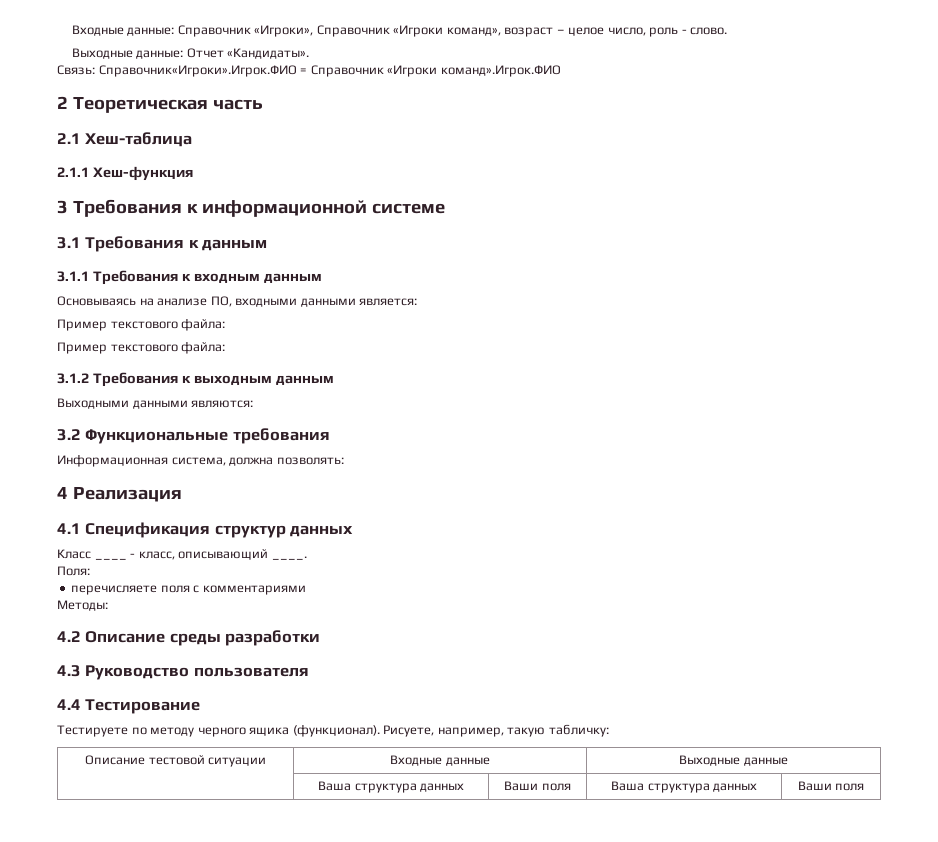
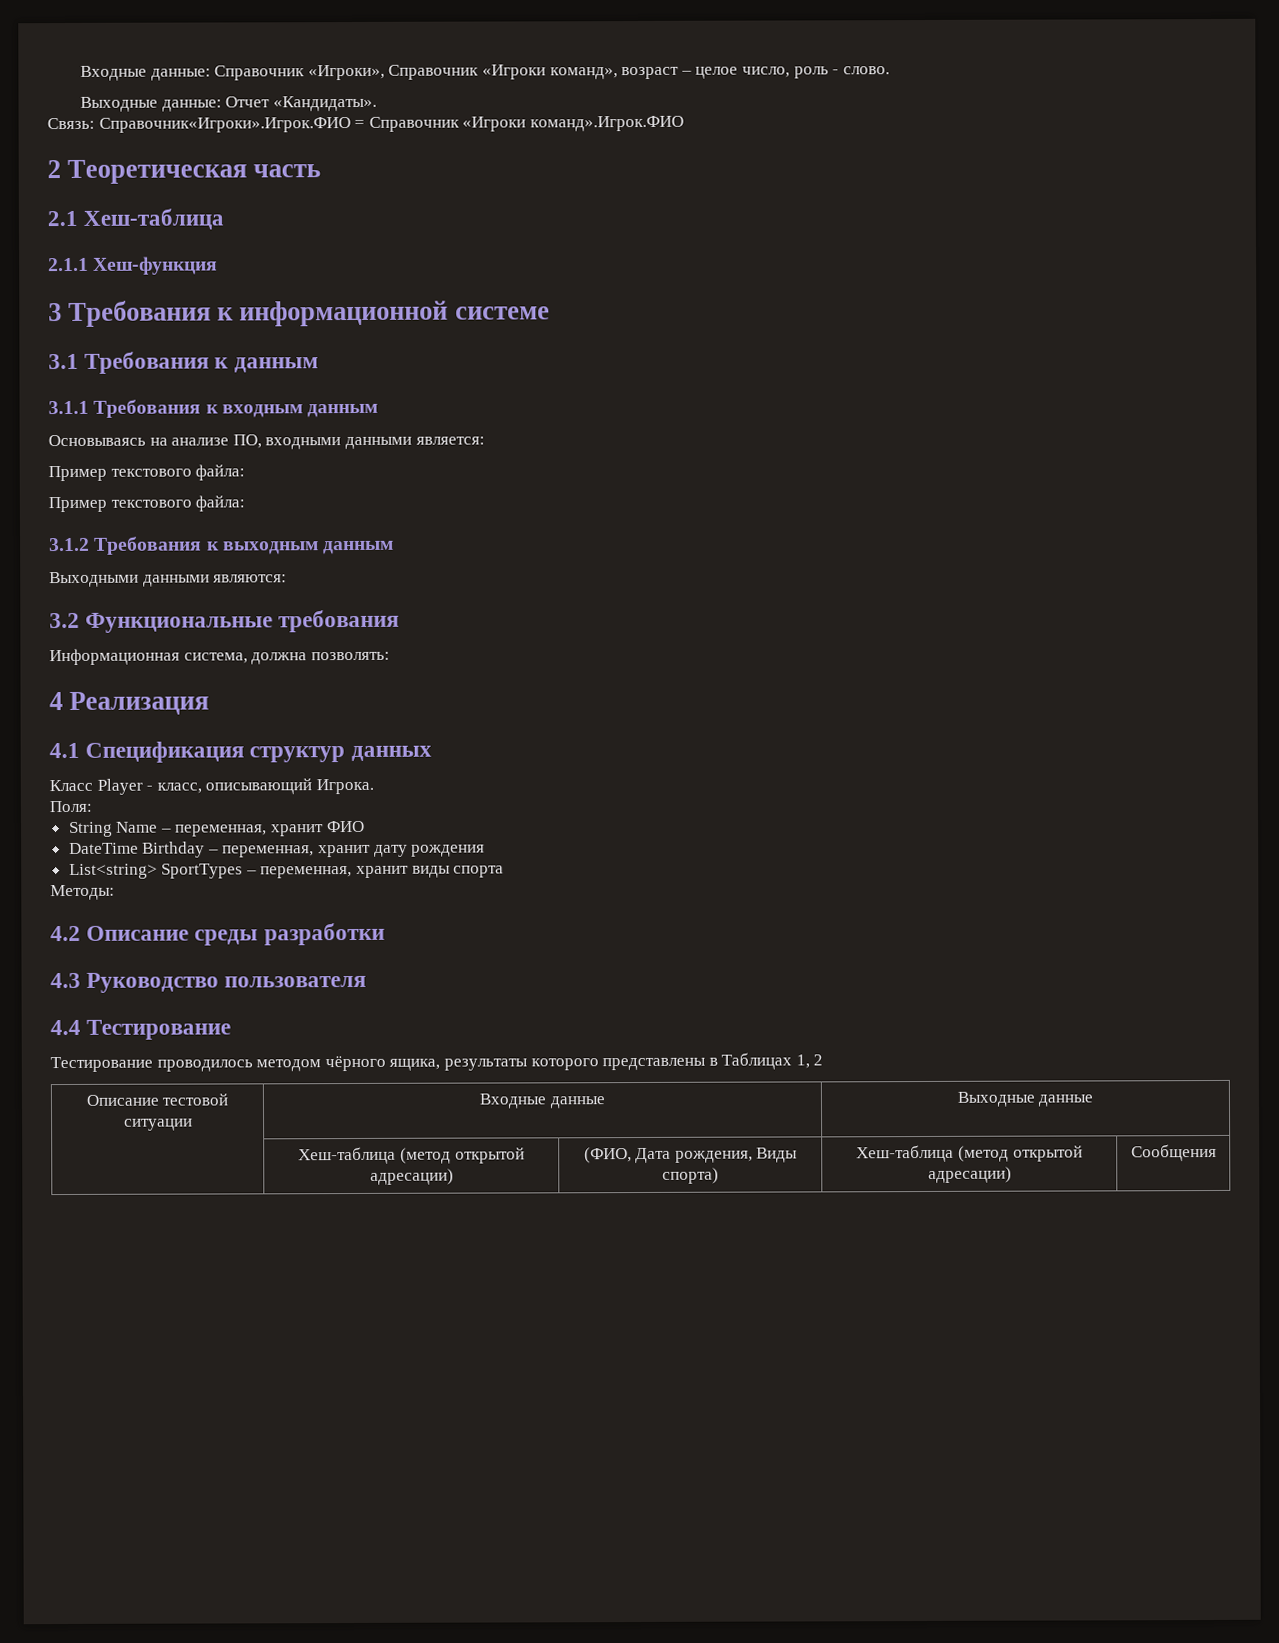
[94,558,127,560] ____ -> [96,778,143,795] Player
[271,556,307,560] ____. -> [315,778,374,795] Игрока.
[71,585,306,595] перечисляете поля с комментариями -> [67,820,365,837] [68,841,486,858] [68,863,505,879] String Name – переменная, хранит ФИО // DateTime Birthday – переменная, хранит дату рождения // List<string> SportTypes – переменная, хранит виды спорта
[57,724,609,737] Тестируете по методу черного ящика (функционал). Рисуете, например, такую табличку: -> [50,1052,824,1073] Тестирование проводилось методом чёрного ящика, результаты которого представлены в Таблицах 1, 2
[317,781,465,793] [504,781,571,791] [610,781,758,793] [797,781,865,791] Ваша структура данных | Ваши поля | Ваша структура данных | Ваши поля -> [298,1146,525,1165] [369,1168,454,1185] [583,1147,799,1164] [662,1167,719,1184] [856,1144,1083,1163] [927,1166,1012,1183] [1130,1143,1217,1162] Хеш-таблица (метод открытой адресации) | (ФИО, Дата рождения, Виды спорта) | Хеш-таблица (метод открытой адресации) | Сообщения

